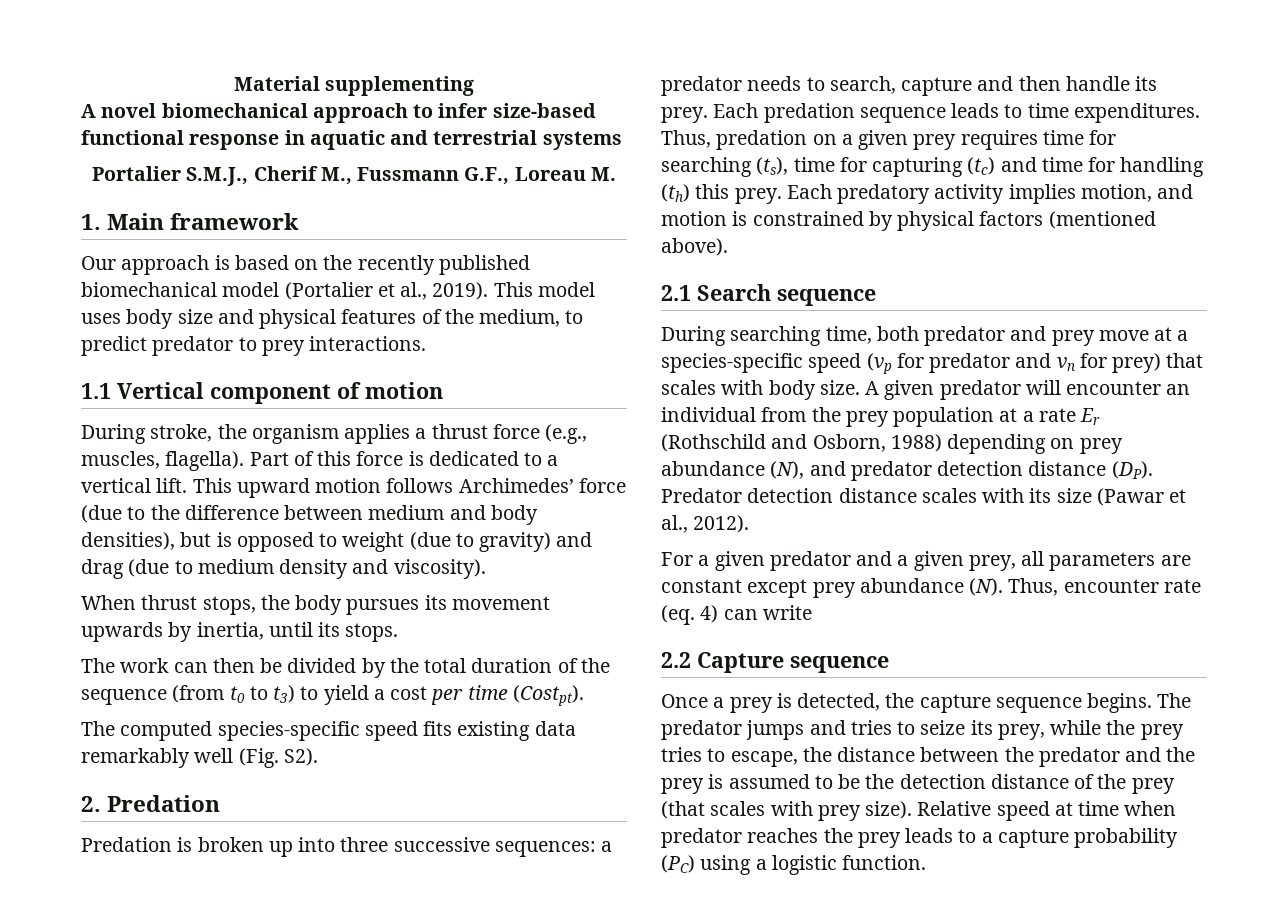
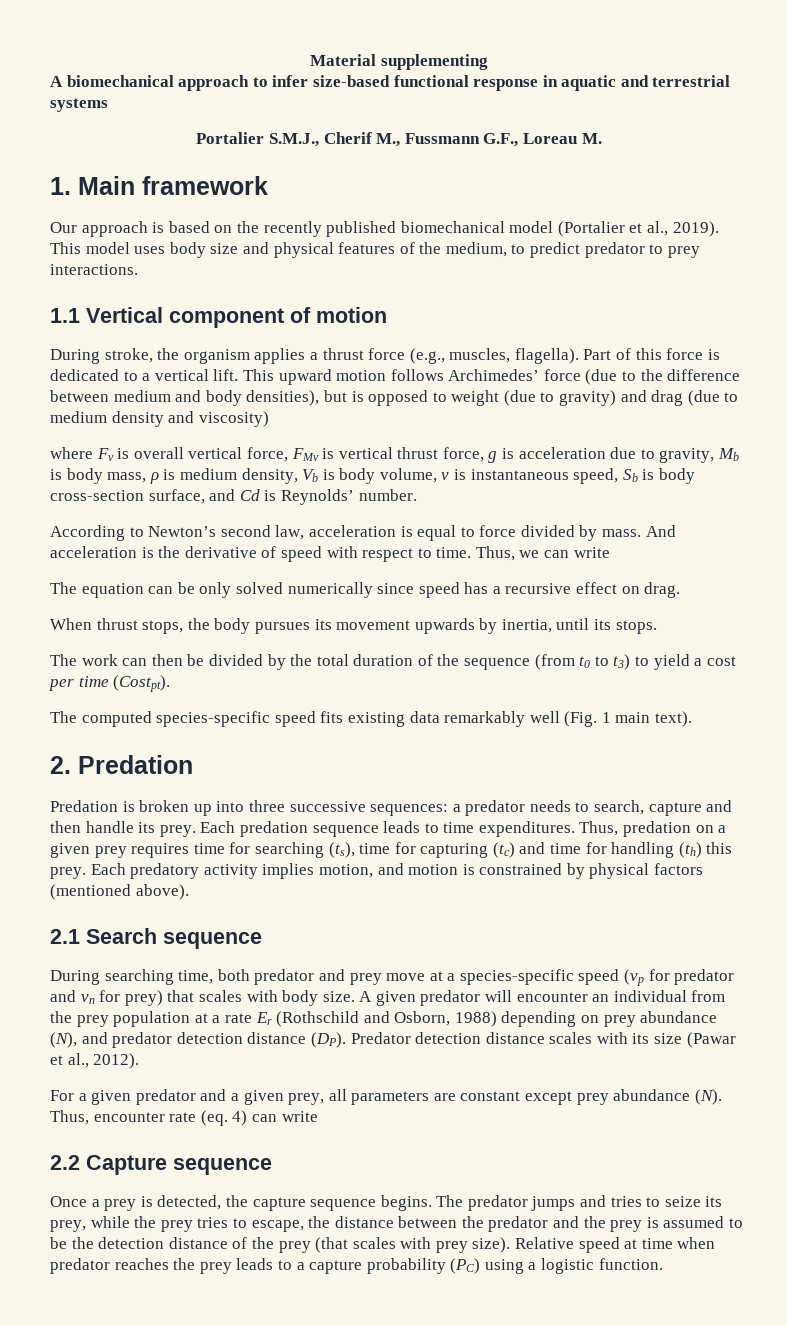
[101,103,157,118] novel -> (63, 81) none
[393,559,486,579] viscosity). -> [198,411,269,427] [50,447,740,463] [50,468,696,484] [50,489,417,505] [50,525,676,541] [50,546,610,562] [50,582,681,598] viscosity) // where Fv is overall vertical force, FMv is vertical thrust force, g is acceleration due to gravity, Mb is body mass, ρ is medium density, Vb is body volume, v is instantaneous speed, Sb is body cross-section surface, and Cd is Reynolds’ number. // According to Newton’s second law, acceleration is equal to force divided by mass. And acceleration is the derivative of speed with respect to time. Thus, we can write // The equation can be only solved numerically since speed has a recursive effect on drag.
[283,748,318,766] S2). -> [601,711,693,727] 1 main text).

